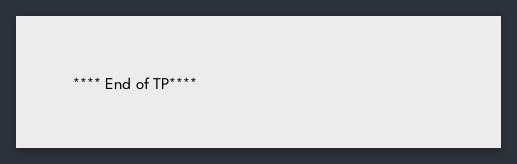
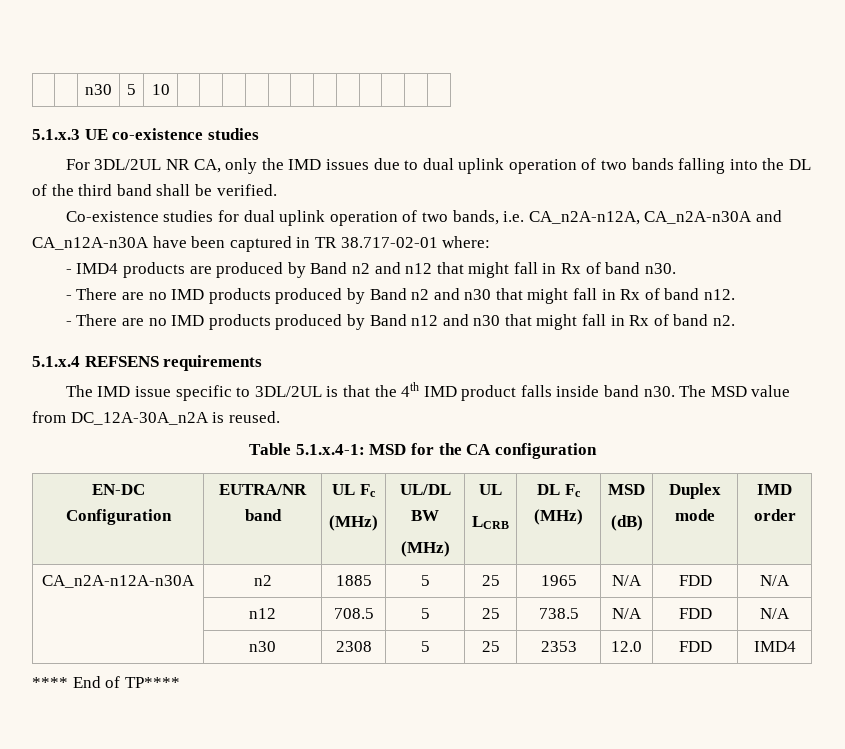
(73, 83) none -> [85,84,112,95] [127,84,136,95] [151,84,170,95] [32,128,259,140] [65,158,812,174] [32,184,277,196] [65,210,782,226] [32,236,491,252] [65,262,676,278] [65,288,736,304] [65,314,736,330] [32,355,263,371] [65,382,791,401] [32,411,280,425] [249,443,597,459] [91,484,145,495] [65,509,172,525] [219,484,307,495] [244,509,282,521] [332,484,376,497] [329,515,378,531] [399,484,451,495] [411,510,439,521] [400,541,450,557] [479,484,502,495] [472,516,509,529] [537,484,581,497] [534,509,583,525] [608,484,645,495] [610,515,643,531] [669,483,721,499] [675,509,715,521] [757,484,792,495] [753,509,796,521] [42,575,195,588] [253,575,272,586] [335,575,372,586] [420,575,430,586] [481,575,500,586] [540,575,577,586] [612,575,642,586] [678,575,712,586] [760,575,790,586] [249,608,276,619] [333,608,374,619] [420,608,430,619] [481,608,500,619] [538,608,579,619] [612,608,642,619] [678,608,712,619] [760,608,790,619] [249,641,276,652] [335,641,372,652] [420,641,430,652] [481,641,500,652] [540,641,577,652] [611,641,642,652] [678,641,712,652] [753,641,796,652] | | n30 | 5 | 10 | | | | | | | | | | | | // 5.1.x.3 UE co-existence studies // For 3DL/2UL NR CA, only the IMD issues due to dual uplink operation of two bands falling into the DL of the third band shall be verified. // Co-existence studies for dual uplink operation of two bands, i.e. CA_n2A-n12A, CA_n2A-n30A and CA_n12A-n30A have been captured in TR 38.717-02-01 where: // - IMD4 products are produced by Band n2 and n12 that might fall in Rx of band n30. // - There are no IMD products produced by Band n2 and n30 that might fall in Rx of band n12. // - There are no IMD products produced by Band n12 and n30 that might fall in Rx of band n2. // 5.1.x.4 REFSENS requirements // The IMD issue specific to 3DL/2UL is that the 4th IMD product falls inside band n30. The MSD value from DC_12A-30A_n2A is reused. // Table 5.1.x.4-1: MSD for the CA configuration // EN-DC Configuration | EUTRA/NR band | UL Fc // (MHz) | UL/DL BW // (MHz) | UL // LCRB | DL Fc (MHz) | MSD // (dB) | Duplex mode | IMD order // CA_n2A-n12A-n30A | n2 | 1885 | 5 | 25 | 1965 | N/A | FDD | N/A // | n12 | 708.5 | 5 | 25 | 738.5 | N/A | FDD | N/A // | n30 | 2308 | 5 | 25 | 2353 | 12.0 | FDD | IMD4 //

